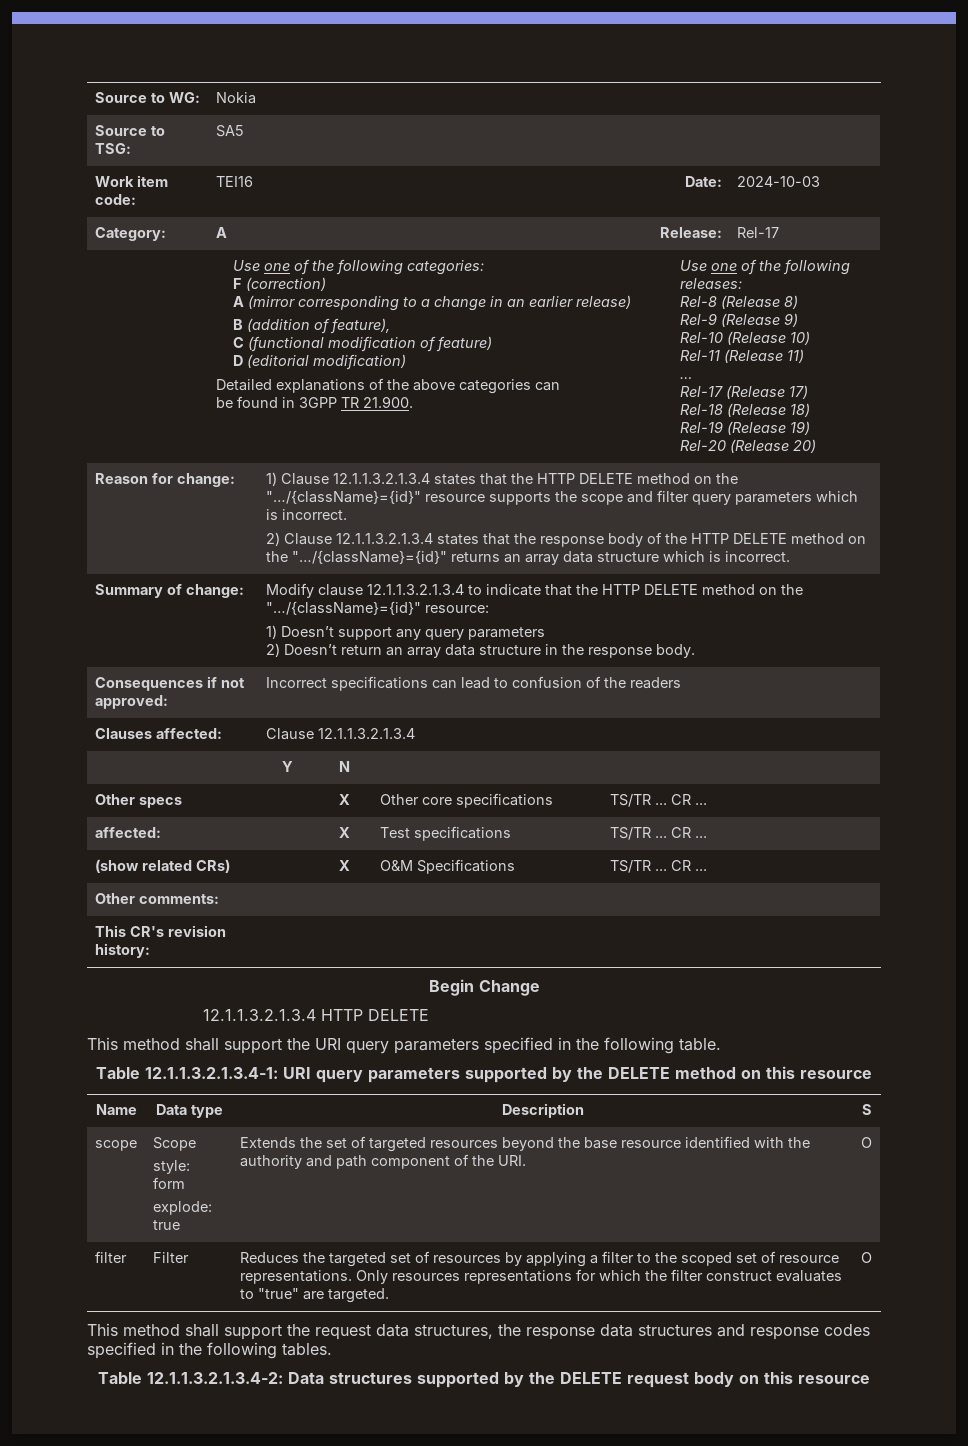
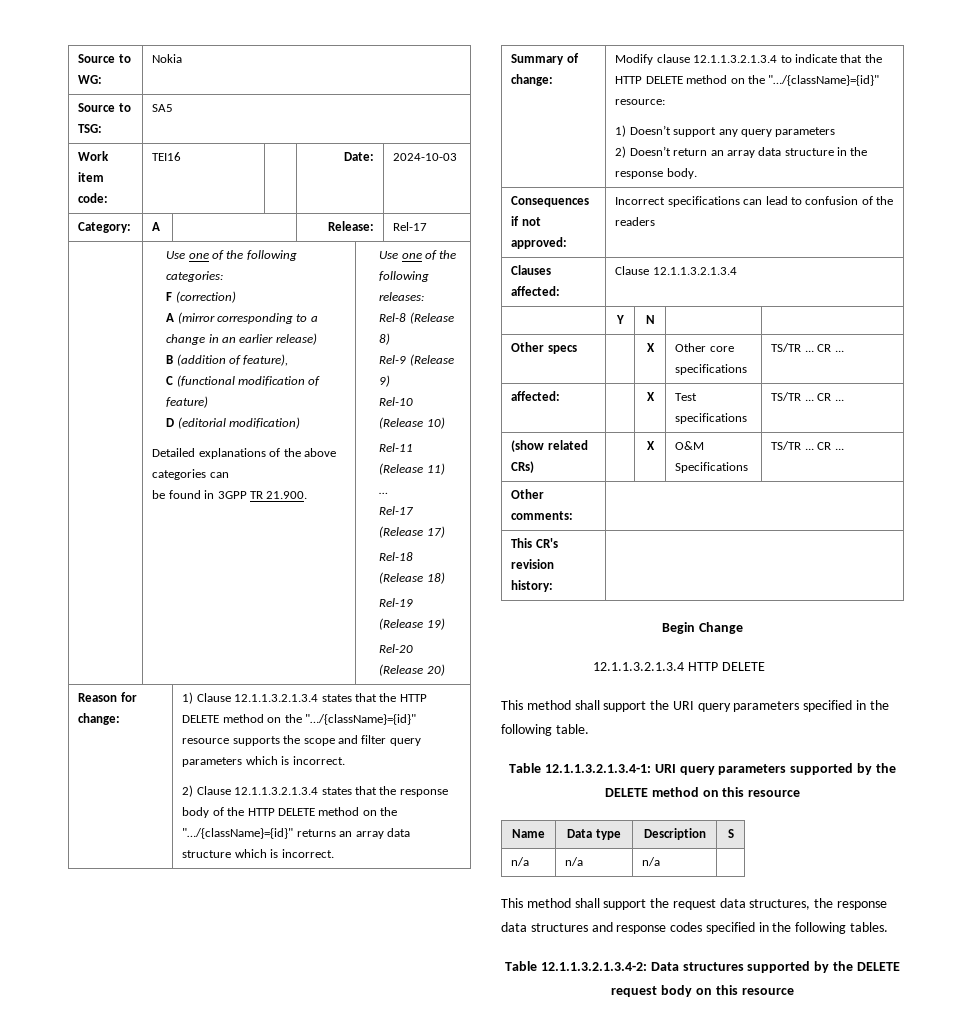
[94,1140,137,1151] [152,1137,196,1151] [152,1160,190,1174] [152,1177,185,1189] [152,1201,212,1215] [152,1220,180,1230] [239,1136,810,1152] [239,1154,526,1169] [861,1137,872,1148] [94,1251,127,1263] [152,1252,189,1263] [239,1251,839,1267] [239,1269,842,1284] [239,1288,389,1303] [861,1252,872,1263] scope | Scope // style: form // explode: true | Extends the set of targeted resources beyond the base resource identified with the authority and path component of the URI. | O // filter | Filter | Reduces the targeted set of resources by applying a filter to the scoped set of resource representations. Only resources representations for which the filter construct evaluates to "true" are targeted. | O -> [511,857,530,866] [565,857,584,866] [642,857,661,866] n/a | n/a | n/a |

